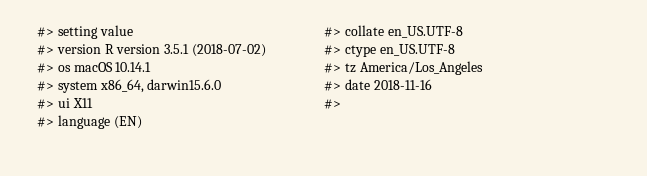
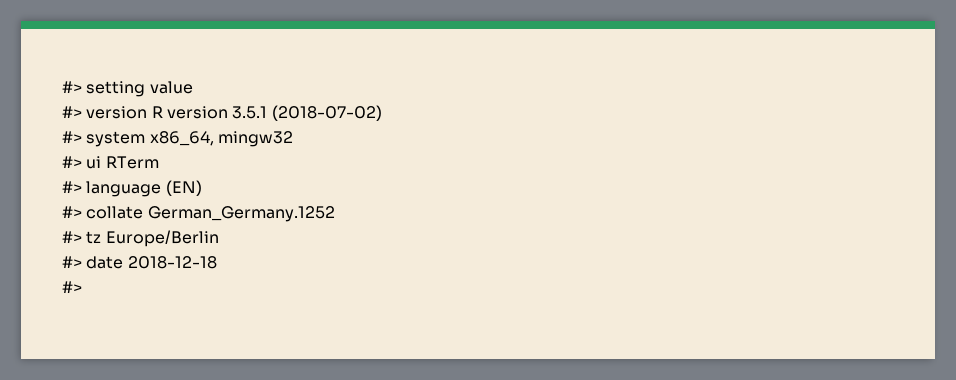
[37,62,152,73] // #> os macOS 10.14.1 -> (382, 113) none
[147,79,222,90] darwin15.6.0 -> [217,131,293,147] mingw32
[72,98,93,108] X11 -> [105,156,159,169] RTerm
[387,26,463,38] [324,44,455,57] en_US.UTF-8 // #> ctype en_US.UTF-8 -> [147,206,335,222] German_Germany.1252
[359,61,483,75] America/Los_Angeles -> [105,230,219,247] Europe/Berlin
[373,79,432,90] 2018-11-16 -> [127,256,217,269] 2018-12-18

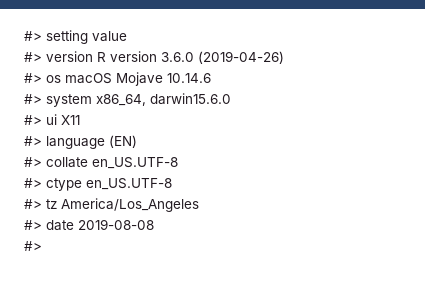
[232,105,382,121] 3.5.1 (2018-07-02) -> [161,51,284,64] [24,72,211,86] 3.6.0 (2019-04-26) // #> os macOS Mojave 10.14.6
[217,131,293,147] mingw32 -> [150,93,231,105] darwin15.6.0
[105,156,159,169] RTerm -> [61,115,80,125] X11
[147,206,335,222] German_Germany.1252 -> [92,157,178,169] [24,178,172,191] en_US.UTF-8 // #> ctype en_US.UTF-8
[105,230,219,247] Europe/Berlin -> [61,198,199,212] America/Los_Angeles
[127,256,217,269] 2018-12-18 -> [78,219,154,230] 2019-08-08

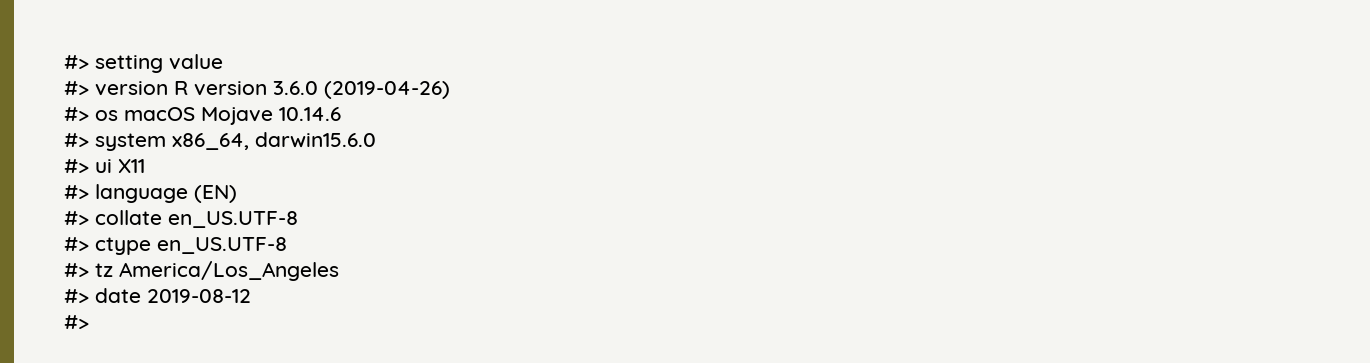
[78,219,154,230] 2019-08-08 -> [147,289,251,303] 2019-08-12

